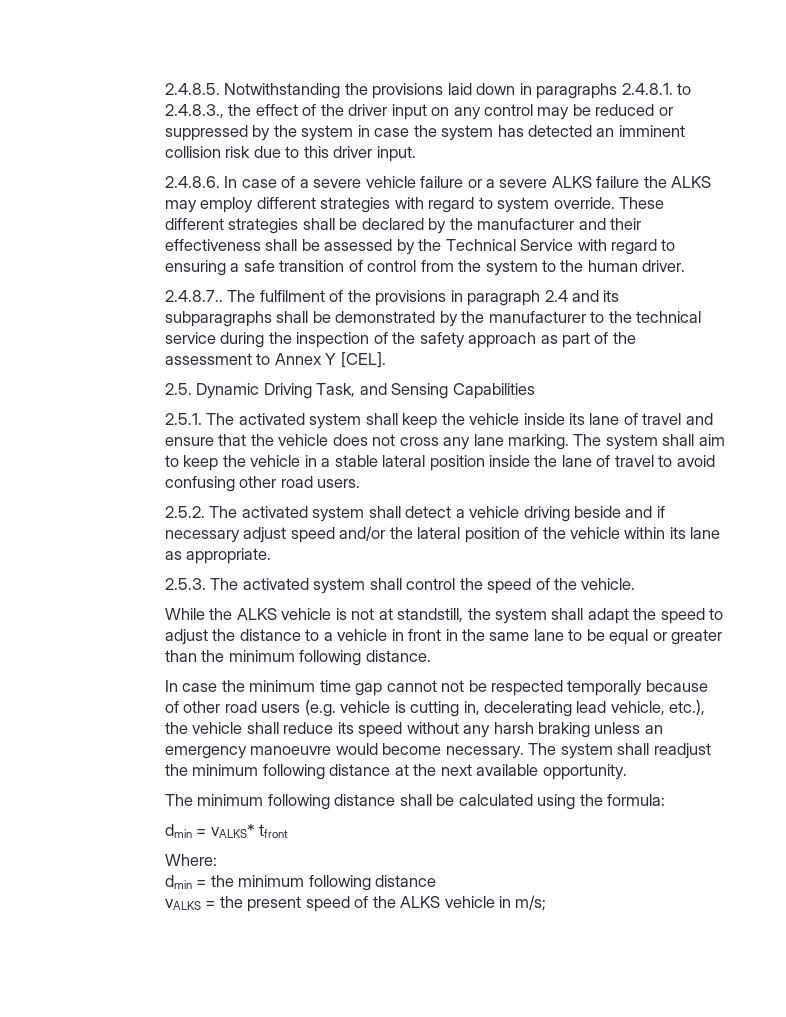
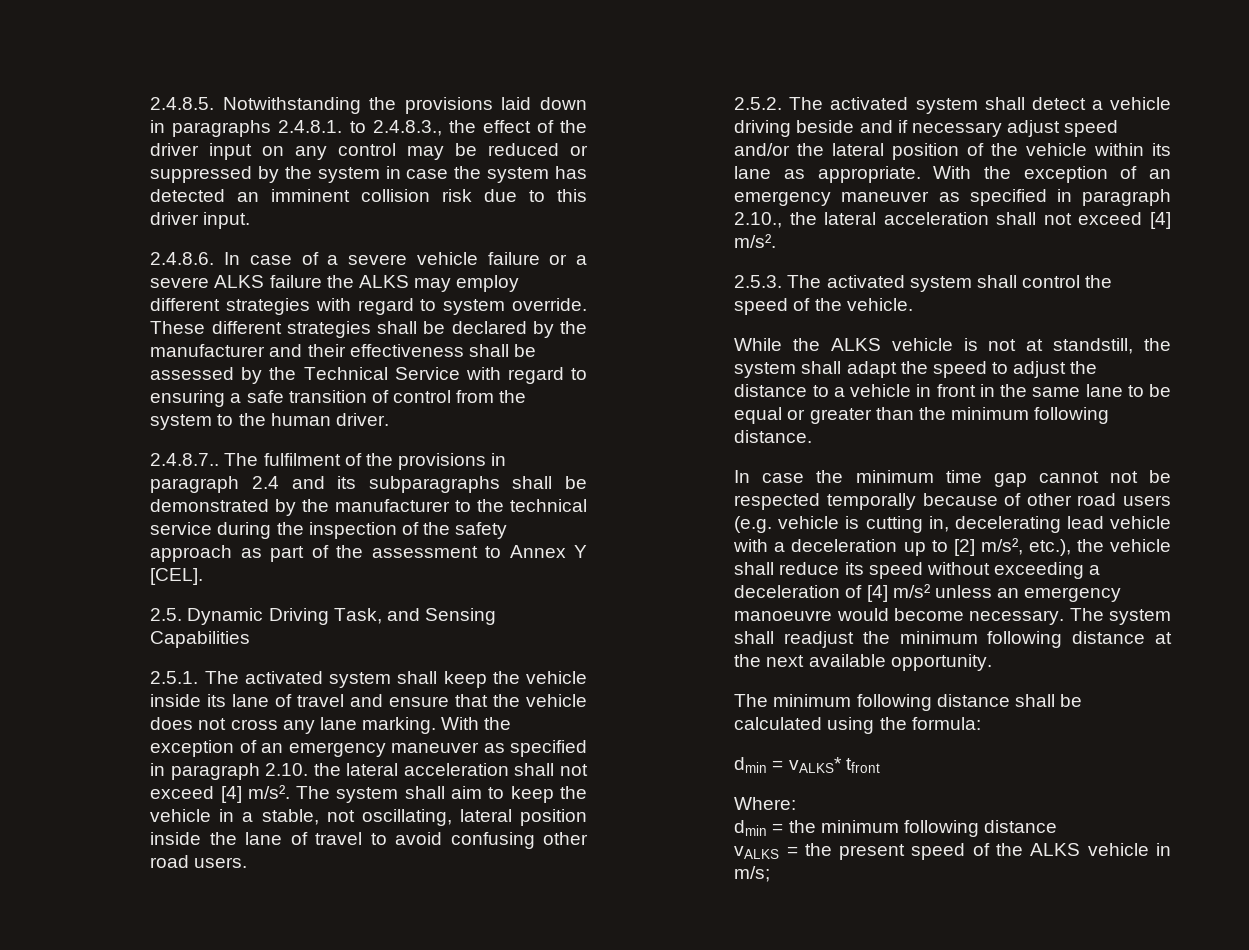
(570, 442) none -> [441,717,512,730] [150,740,587,757] [150,763,588,780] [150,785,290,803] With the exception of an emergency maneuver as specified in paragraph 2.10. the lateral acceleration shall not exceed [4] m/s².
[334,455,378,467] stable -> [261,809,452,826] stable, not oscillating,
(272, 556) none -> [933,166,1171,183] [734,189,1171,206] [734,212,1171,229] [734,234,777,248] With the exception of an emergency maneuver as specified in paragraph 2.10., the lateral acceleration shall not exceed [4] m/s².
[610,701,665,715] vehicle, -> [1110,516,1171,529] [733,538,1023,556] vehicle with a deceleration up to [2] m/s²,
[463,722,591,738] any harsh braking -> [993,562,1101,579] [734,584,930,602] exceeding a deceleration of [4] m/s²

